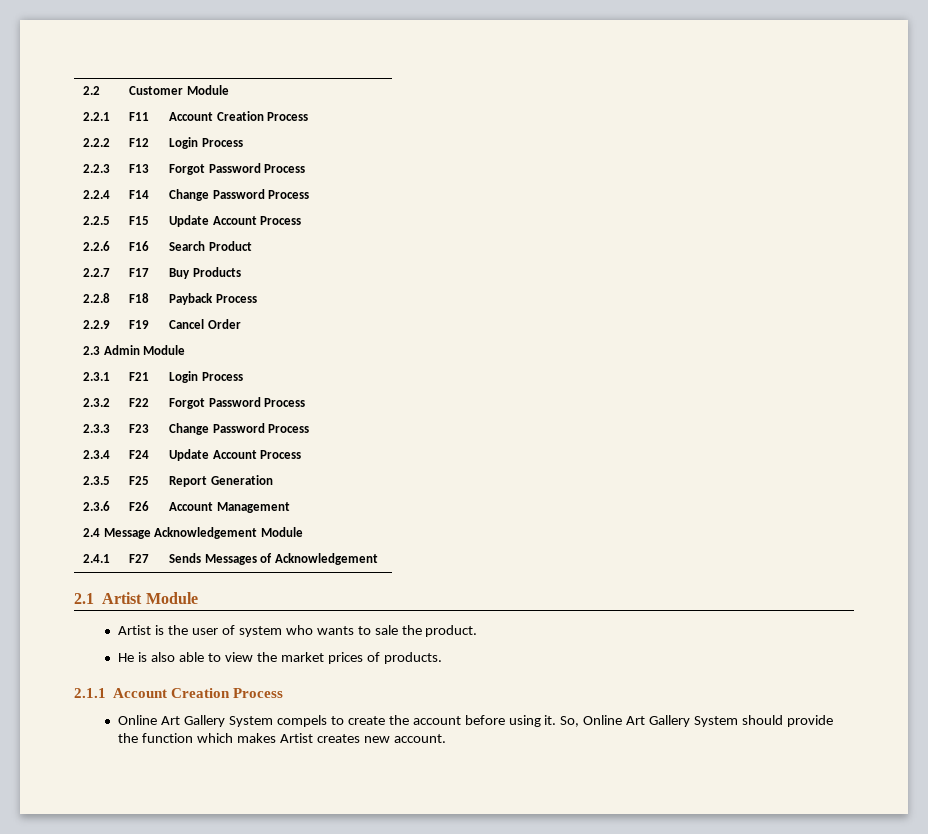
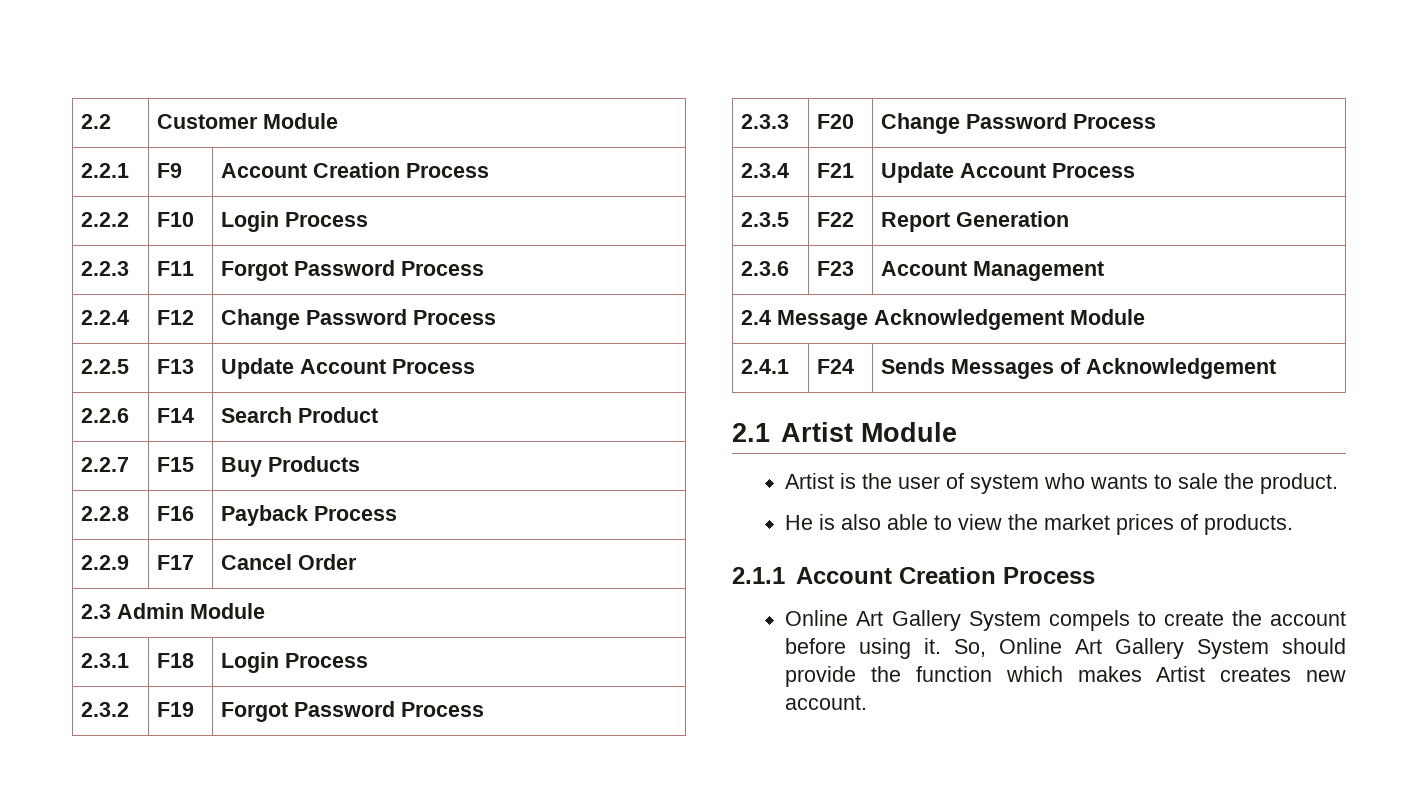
[129,112,150,121] F11 -> [157,163,183,178] F9
[129,138,150,147] F12 -> [157,212,195,227] F10
[129,164,150,173] F13 -> [157,261,195,276] F11
[129,190,150,199] F14 -> [157,310,195,325] F12
[129,216,150,225] F15 -> [157,359,195,374] F13
[129,241,150,251] F16 -> [157,408,195,423] F14
[129,268,150,277] F17 -> [157,457,195,472] F15
[129,293,150,303] F18 -> [157,506,195,521] F16
[129,320,150,329] F19 -> [157,555,195,570] F17
[129,372,150,381] F21 -> [157,653,195,668] F18
[129,398,150,407] F22 -> [157,702,195,717] F19
[129,424,150,433] F23 -> [817,114,855,129] F20
[129,450,150,459] F24 -> [817,163,855,178] F21
[129,476,150,485] F25 -> [817,212,855,227] F22
[129,501,150,511] F26 -> [817,261,855,276] F23
[129,554,150,563] F27 -> [817,359,855,374] F24

